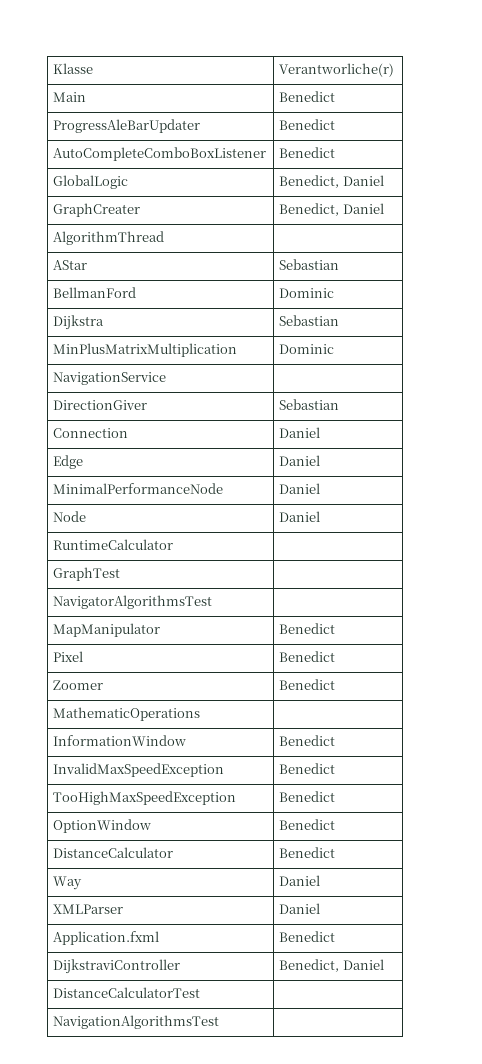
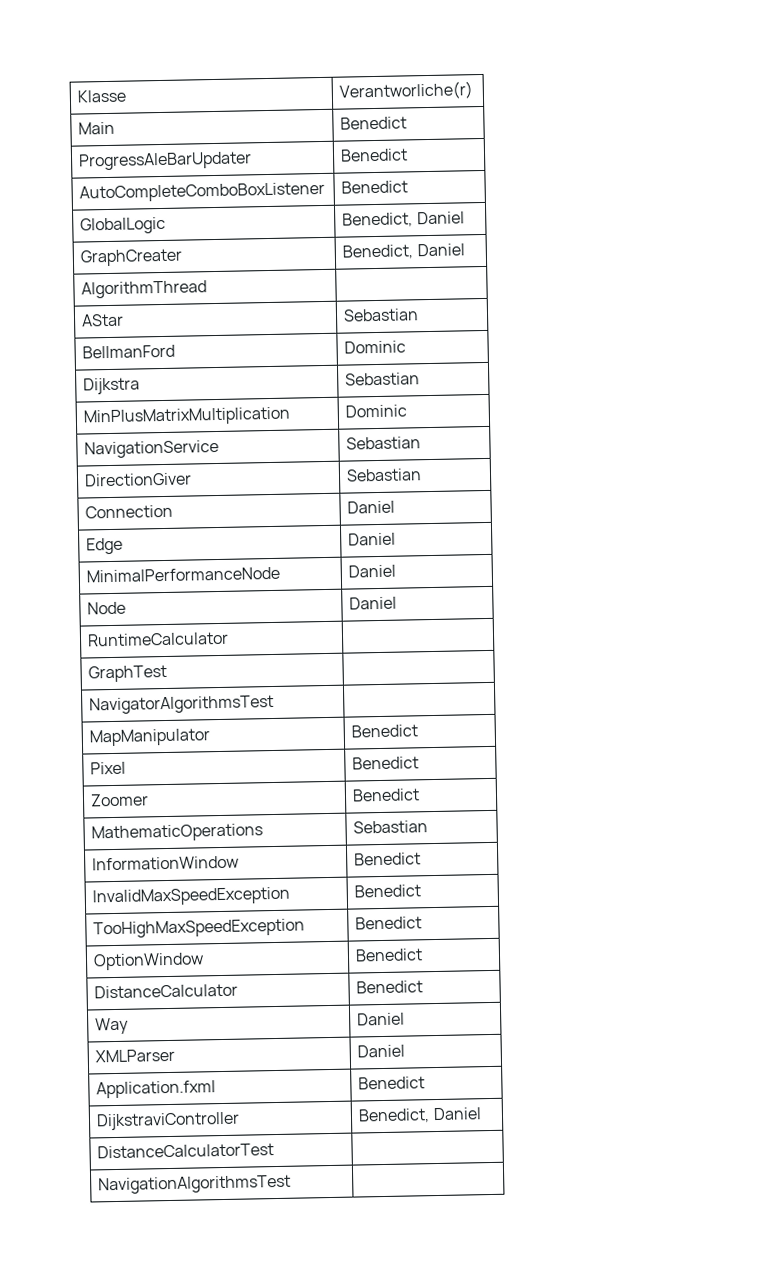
(167, 378) none -> [346,436,422,450] Sebastian
(201, 714) none -> [353,820,429,834] Sebastian

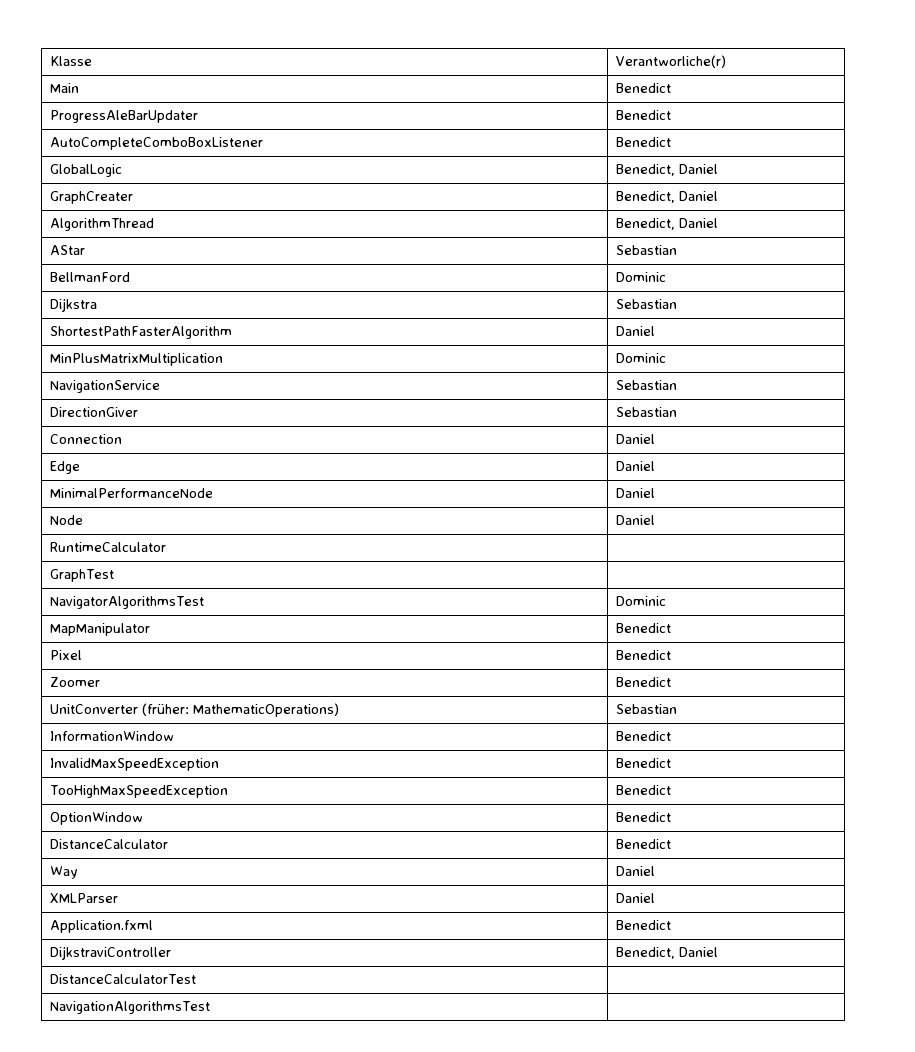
(208, 289) none -> [616,218,719,230] Benedict, Daniel
(421, 379) none -> [50,326,233,339] [616,326,656,336] // ShortestPathFasterAlgorithm | Daniel
(275, 704) none -> [616,596,667,606] Dominic
[91,823,264,843] MathematicOperations -> [50,703,340,717] UnitConverter (früher: MathematicOperations)

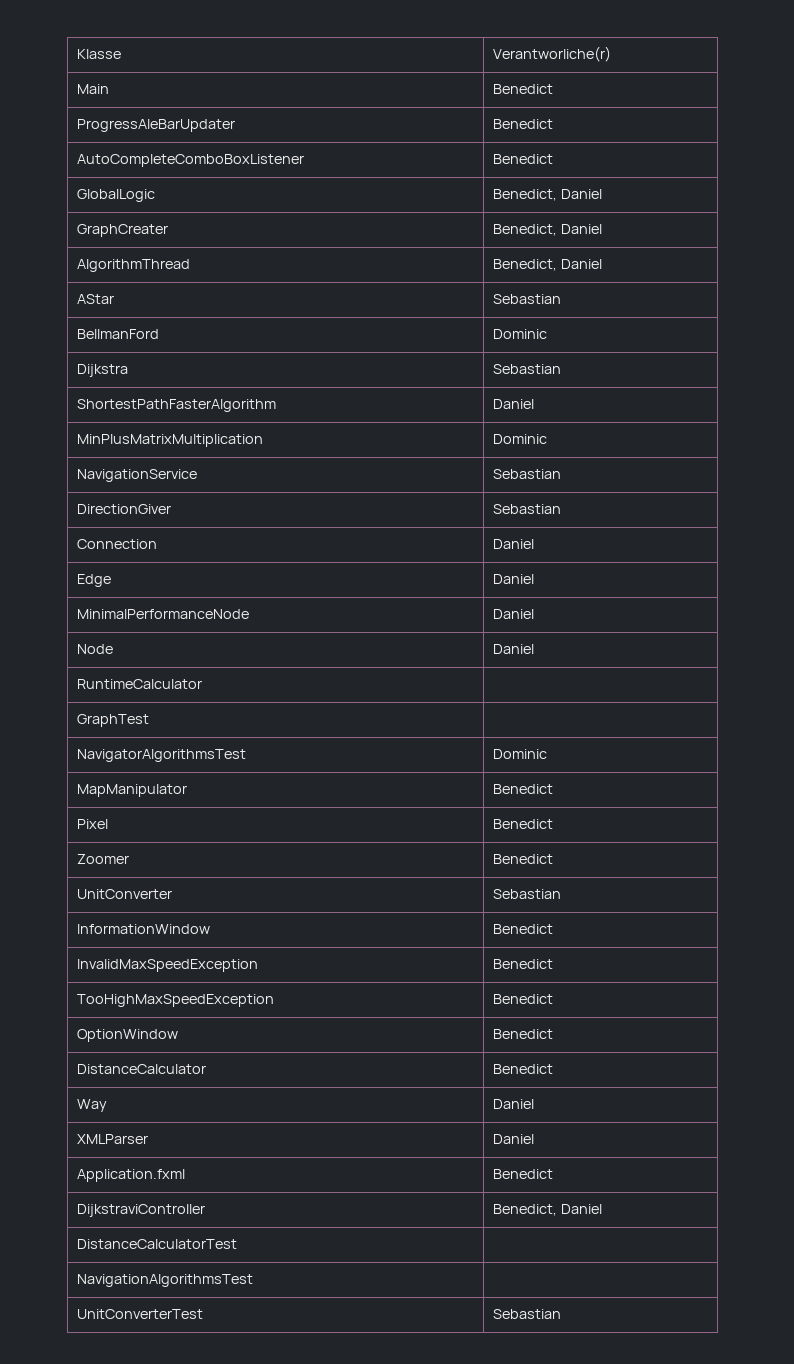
[142,703,340,717] (früher: MathematicOperations) -> (173, 894) none
(211, 1007) none -> [77,1309,204,1319] [493,1309,562,1319] // UnitConverterTest | Sebastian

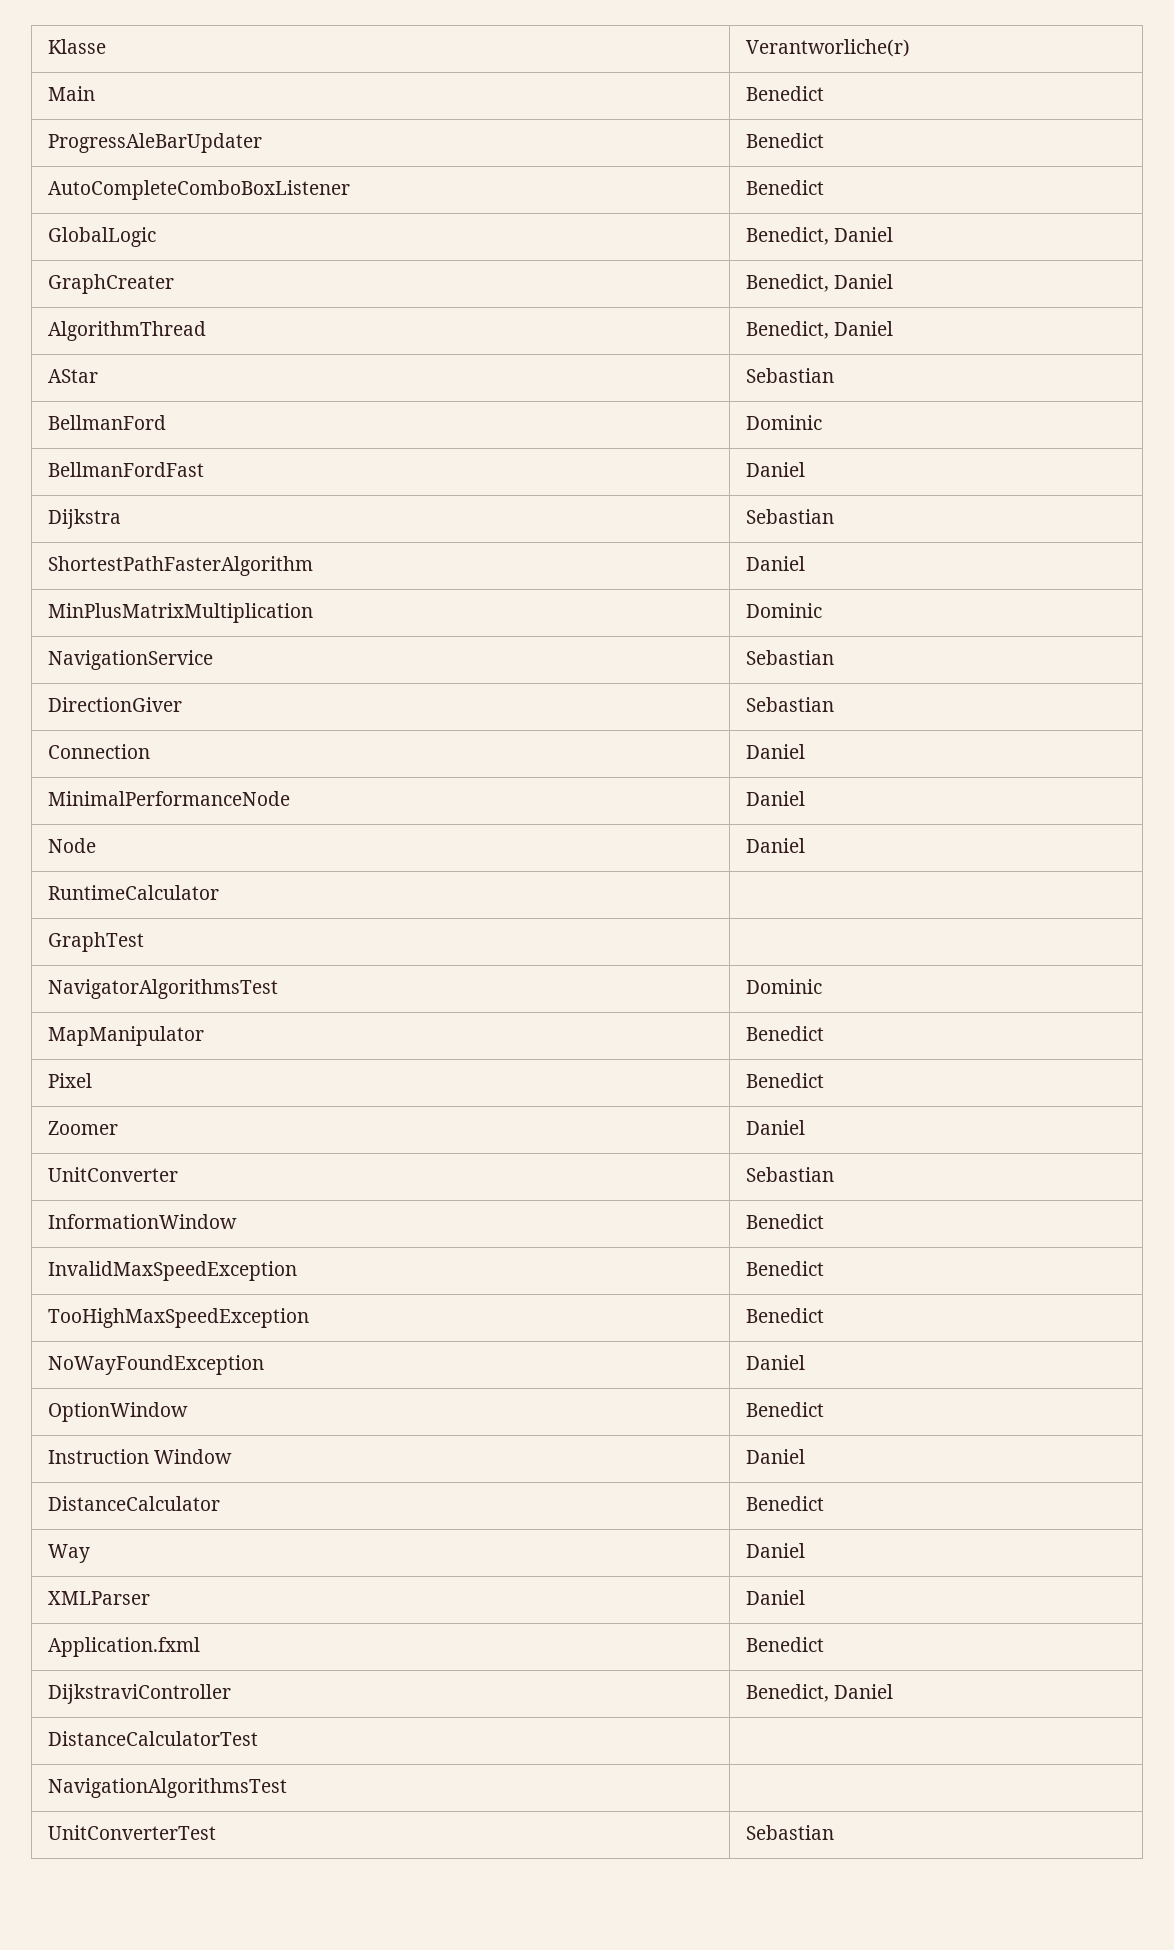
(548, 334) none -> [47,462,204,477] [745,462,805,477] // BellmanFordFast | Daniel
[77,574,112,587] [493,574,535,584] // Edge | Daniel -> (805, 751) none
[493,854,554,864] Benedict -> [745,1120,805,1135] Daniel
(554, 999) none -> [47,1355,264,1375] [745,1355,805,1370] // NoWayFoundException | Daniel
(554, 1034) none -> [47,1449,232,1464] [745,1449,805,1464] // Instruction Window | Daniel

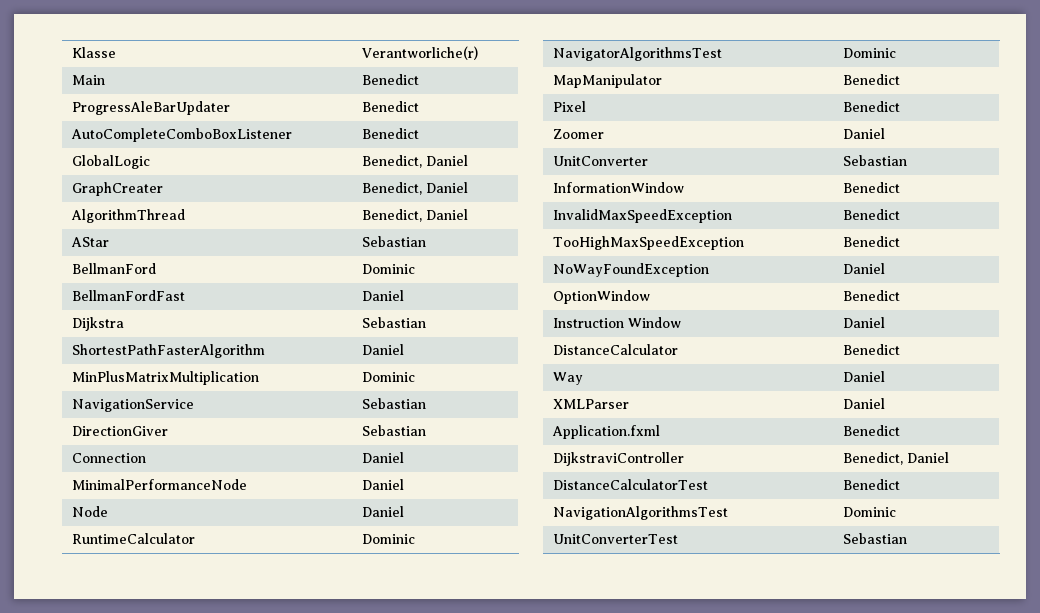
[47,932,144,952] // GraphTest | -> [361,534,415,544] Dominic
(258, 1738) none -> [842,479,900,490] Benedict
(287, 1788) none -> [842,507,896,517] Dominic

